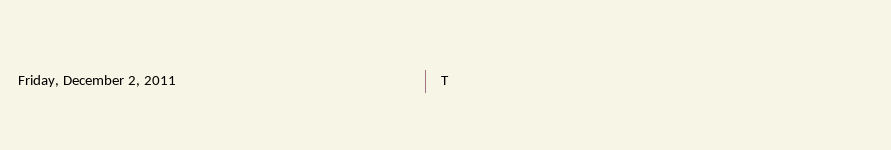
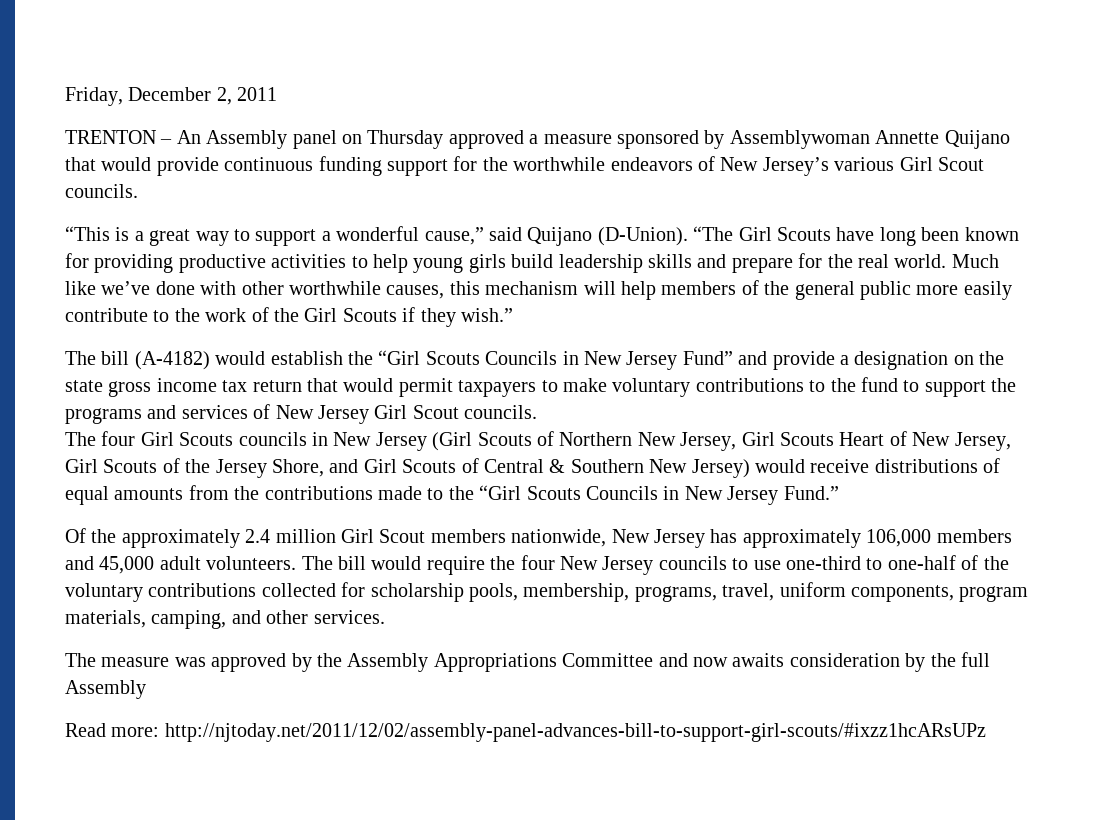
[441,76,449,85] T -> [65,130,1010,149] [65,156,984,176] [65,184,138,198] [65,226,1019,246] [65,253,999,273] [65,280,1012,300] [65,307,513,327] [65,350,1005,370] [65,377,1017,397] [65,404,538,424] [65,431,1011,451] [65,458,1001,478] [65,485,839,505] [65,528,1012,548] [65,555,1009,575] [65,582,1029,602] [65,610,385,629] [65,652,990,672] [65,680,146,699] [65,723,986,742] TRENTON – An Assembly panel on Thursday approved a measure sponsored by Assemblywoman Annette Quijano that would provide continuous funding support for the worthwhile endeavors of New Jersey’s various Girl Scout councils. // “This is a great way to support a wonderful cause,” said Quijano (D-Union). “The Girl Scouts have long been known for providing productive activities to help young girls build leadership skills and prepare for the real world. Much like we’ve done with other worthwhile causes, this mechanism will help members of the general public more easily contribute to the work of the Girl Scouts if they wish.” // The bill (A-4182) would establish the “Girl Scouts Councils in New Jersey Fund” and provide a designation on the state gross income tax return that would permit taxpayers to make voluntary contributions to the fund to support the programs and services of New Jersey Girl Scout councils. // The four Girl Scouts councils in New Jersey (Girl Scouts of Northern New Jersey, Girl Scouts Heart of New Jersey, Girl Scouts of the Jersey Shore, and Girl Scouts of Central & Southern New Jersey) would receive distributions of equal amounts from the contributions made to the “Girl Scouts Councils in New Jersey Fund.” // Of the approximately 2.4 million Girl Scout members nationwide, New Jersey has approximately 106,000 members and 45,000 adult volunteers. The bill would require the four New Jersey councils to use one-third to one-half of the voluntary contributions collected for scholarship pools, membership, programs, travel, uniform components, program materials, camping, and other services. // The measure was approved by the Assembly Appropriations Committee and now awaits consideration by the full Assembly // Read more: http://njtoday.net/2011/12/02/assembly-panel-advances-bill-to-support-girl-scouts/#ixzz1hcARsUPz

